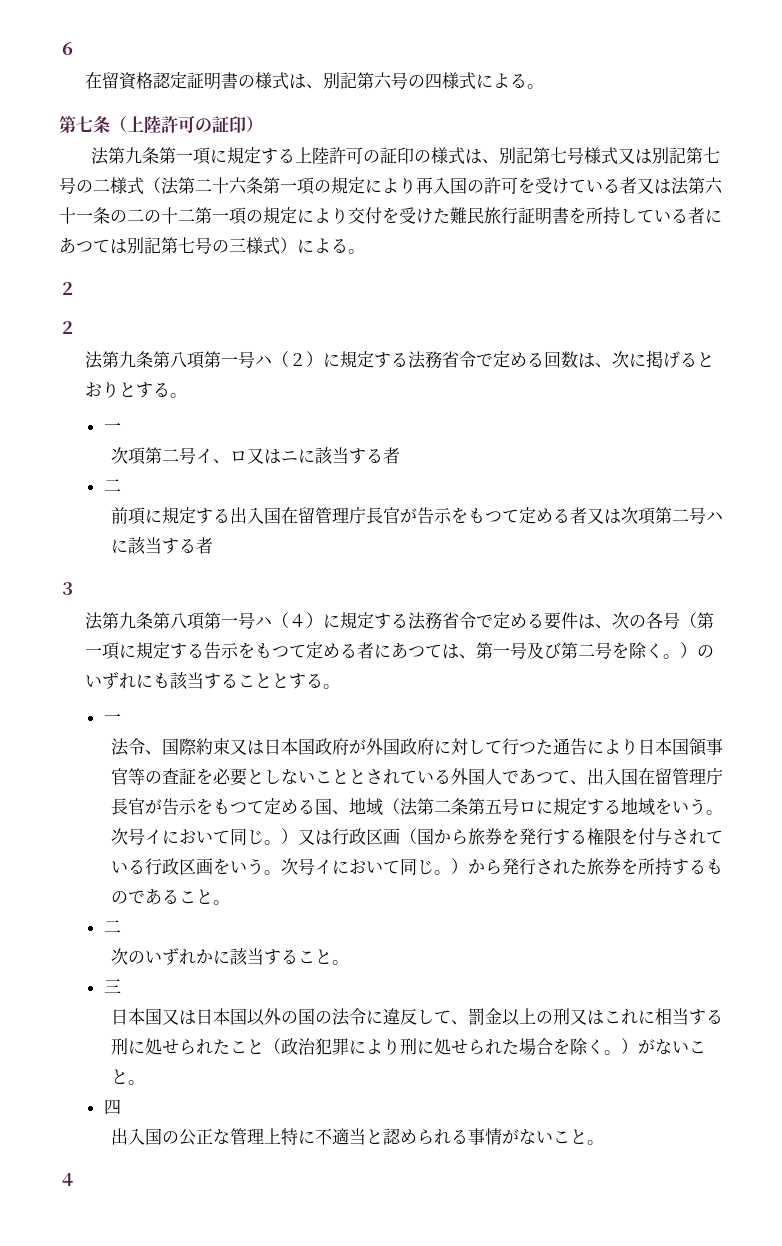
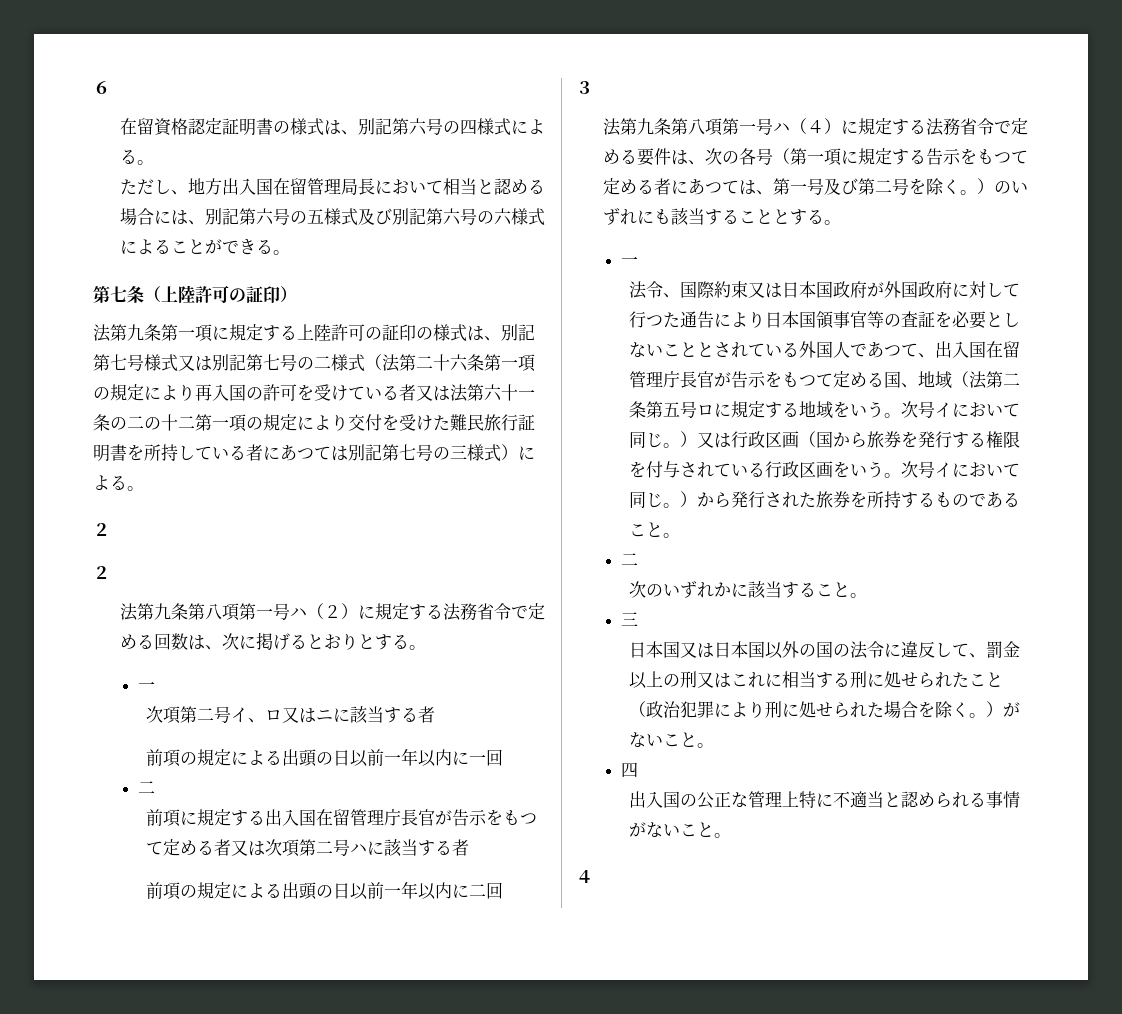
(544, 86) none -> [119,178,545,195] [119,208,545,226] [119,239,290,255] // ただし、地方出入国在留管理局長において相当と認める場合には、別記第六号の五様式及び別記第六号の六様式によることができる。
(400, 455) none -> [146,748,504,767] // 前項の規定による出頭の日以前一年以内に一回
(213, 545) none -> [146,881,504,900] // 前項の規定による出頭の日以前一年以内に二回

